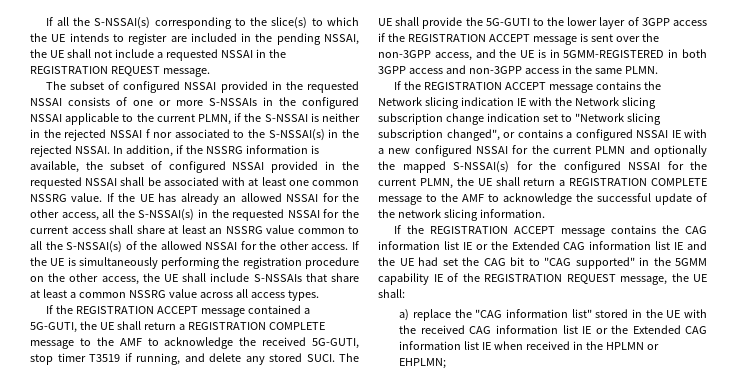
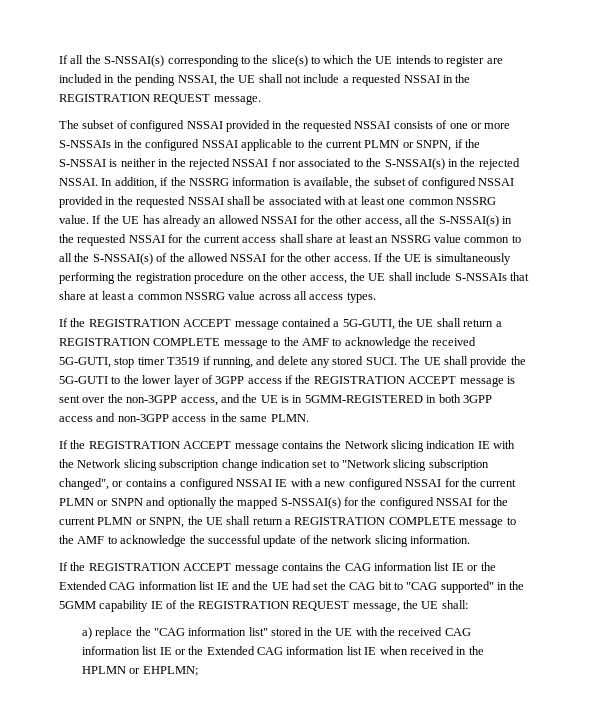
[198,114,231,125] PLMN, -> [364,140,452,151] PLMN or SNPN,
(626, 150) none -> [97,498,143,506] or SNPN
[419,178,453,189] PLMN, -> [97,517,185,528] PLMN or SNPN,

